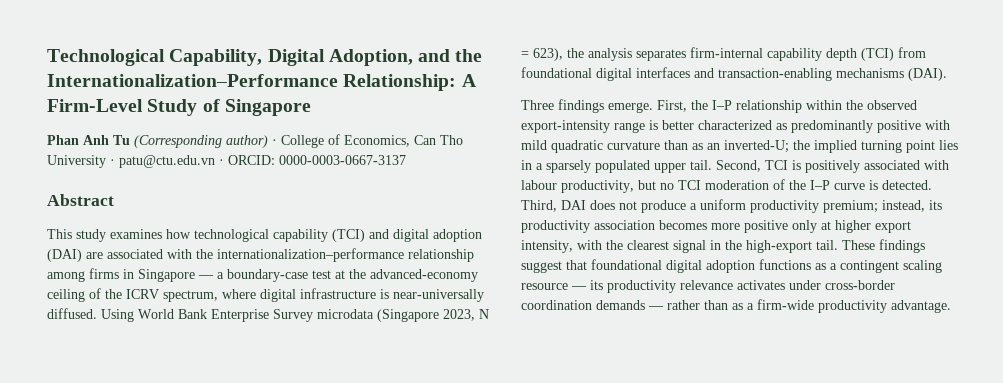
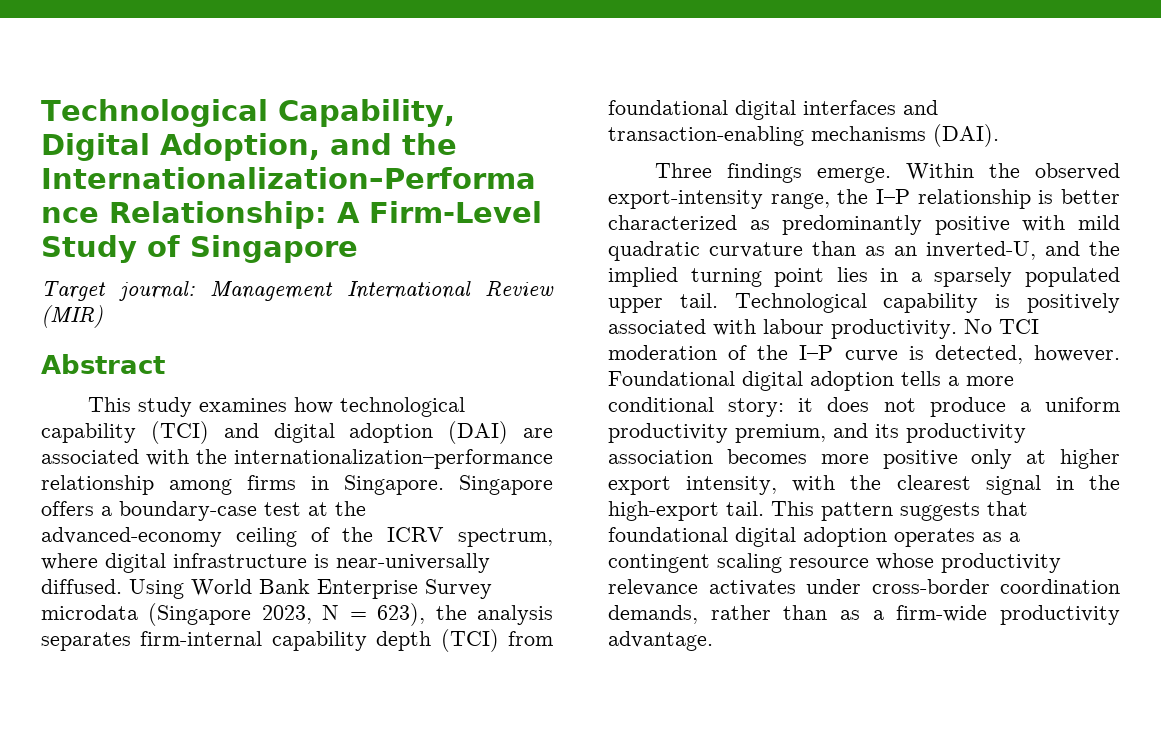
[47,134,463,148] [47,155,406,168] Phan Anh Tu (Corresponding author) · College of Economics, Can Tho University · patu@ctu.edu.vn · ORCID: 0000-0003-0667-3137 -> [41,281,554,301] [41,305,103,328] Target journal: Management International Review (MIR)
[138,269,214,282] Singapore — -> [344,475,553,495] [41,501,94,516] Singapore. Singapore offers
[657,100,917,113] [521,120,645,133] First, the I–P relationship within the observed export-intensity range -> [905,163,1120,180] [608,189,1031,209] Within the observed export-intensity range, the I–P relationship
[724,140,789,153] inverted-U; -> [926,241,1080,260] inverted-U, and
[716,160,788,172] Second, TCI -> [734,293,979,313] Technological capability
[561,180,674,193] productivity, but no -> [831,319,992,339] productivity. No
[882,180,932,190] [521,200,586,212] detected. Third, DAI -> [934,345,1120,364] [608,371,1014,391] [608,397,814,417] detected, however. Foundational digital adoption tells a more conditional story: it
[823,200,925,213] premium; instead, -> [735,423,868,443] premium, and
[842,239,925,253] [521,261,562,273] These findings suggest -> [771,501,980,521] This pattern suggests
[759,259,811,270] functions -> [894,528,975,547] operates
[571,280,603,290] — its -> [876,553,934,570] whose
[596,300,664,310] demands — -> [608,605,698,624] demands,

